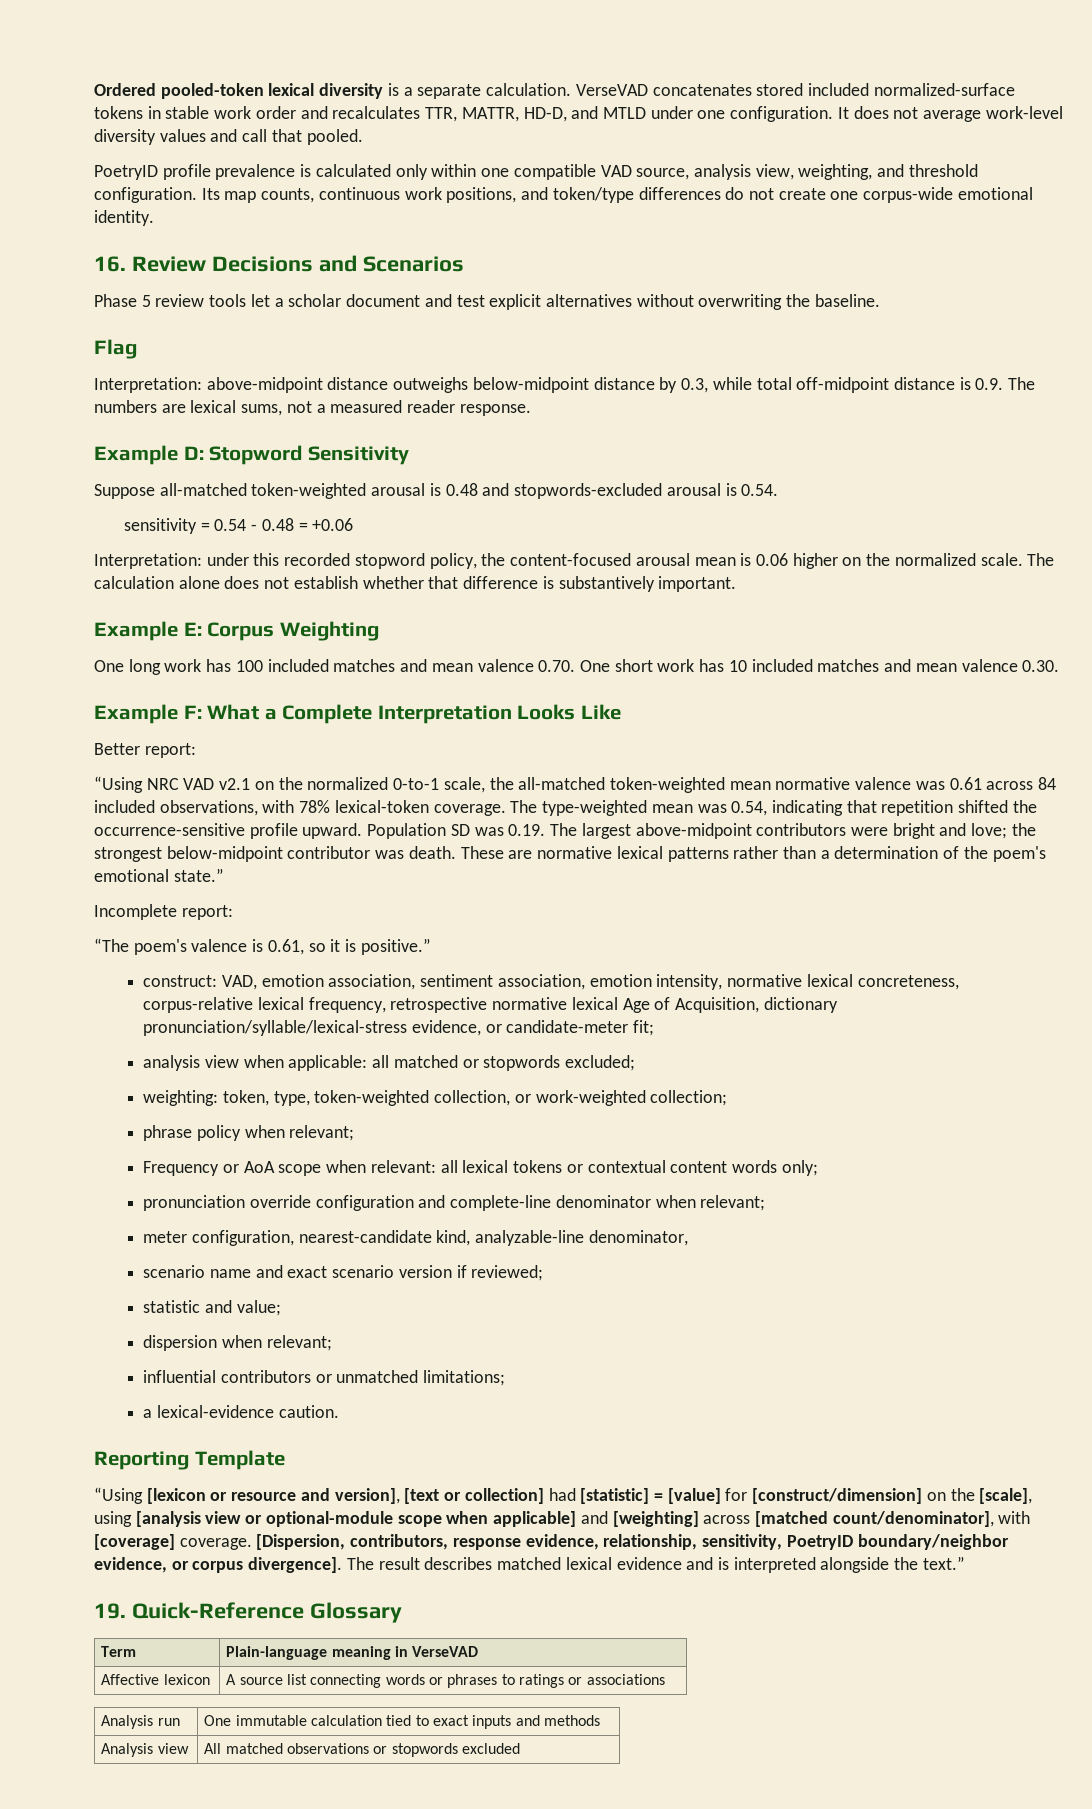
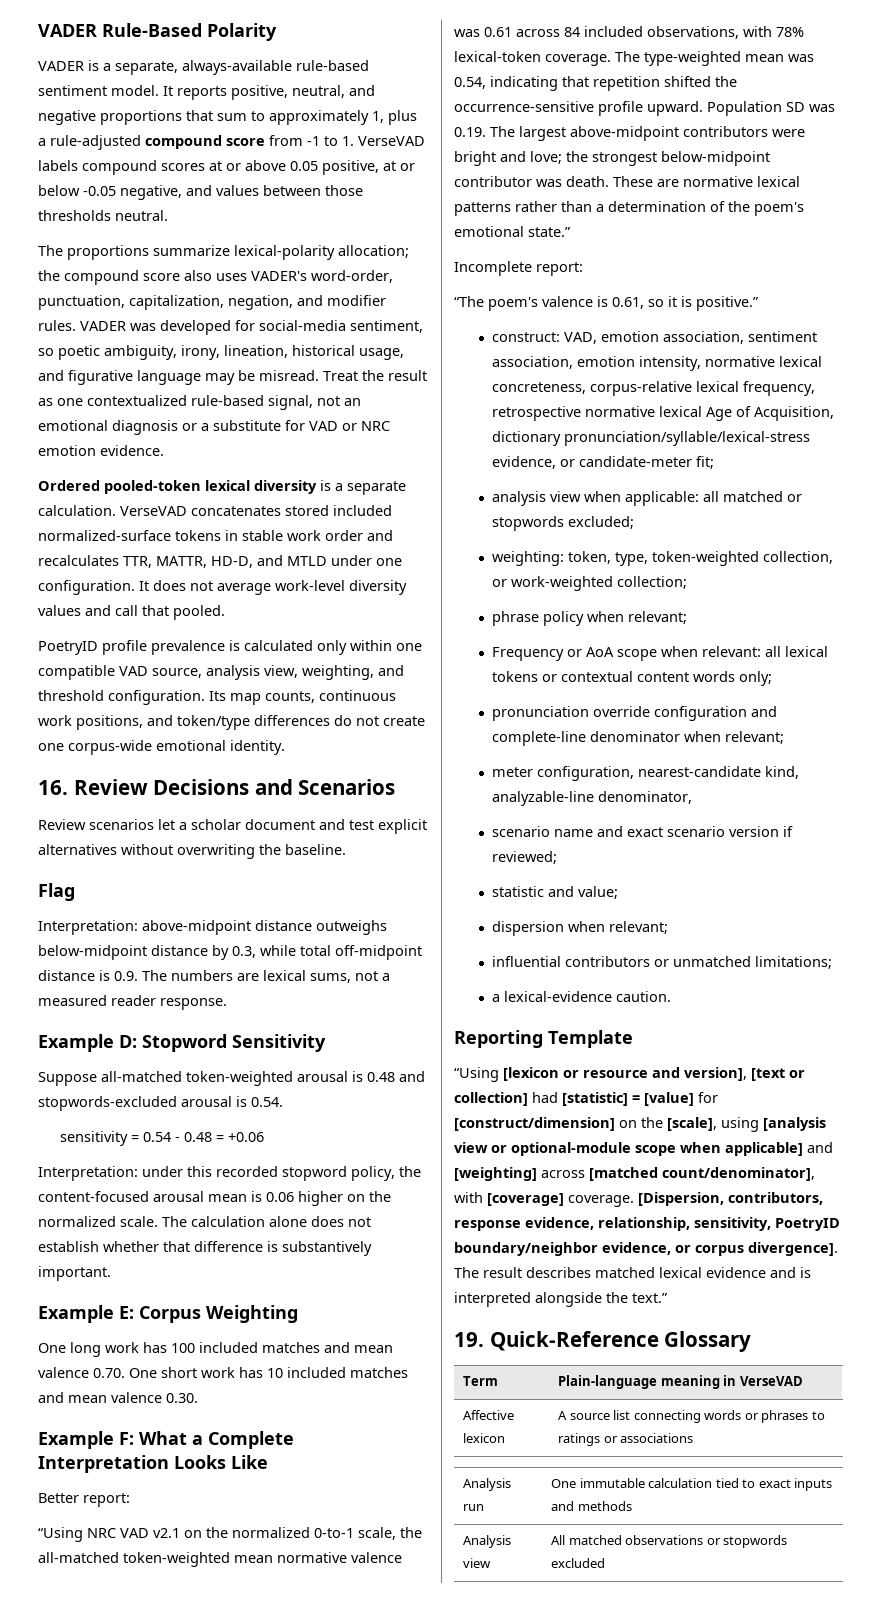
(94, 89) none -> [38,23,277,41] [38,60,369,75] [38,85,375,100] [38,110,417,125] [38,135,425,150] [38,160,415,175] [38,185,363,200] [38,210,168,221] [38,245,409,260] [38,270,393,285] [38,295,386,310] [38,320,423,335] [38,345,404,360] [38,370,427,385] [38,395,361,410] [38,420,390,435] [38,445,164,456] VADER Rule-Based Polarity // VADER is a separate, always-available rule-based sentiment model. It reports positive, neutral, and negative proportions that sum to approximately 1, plus a rule-adjusted compound score from -1 to 1. VerseVAD labels compound scores at or above 0.05 positive, at or below -0.05 negative, and values between those thresholds neutral. // The proportions summarize lexical-polarity allocation; the compound score also uses VADER's word-order, punctuation, capitalization, negation, and modifier rules. VADER was developed for social-media sentiment, so poetic ambiguity, irony, lineation, historical usage, and figurative language may be misread. Treat the result as one contextualized rule-based signal, not an emotional diagnosis or a substitute for VAD or NRC emotion evidence. //
[94,294,247,307] Phase 5 review tools -> [38,819,154,830] Review scenarios

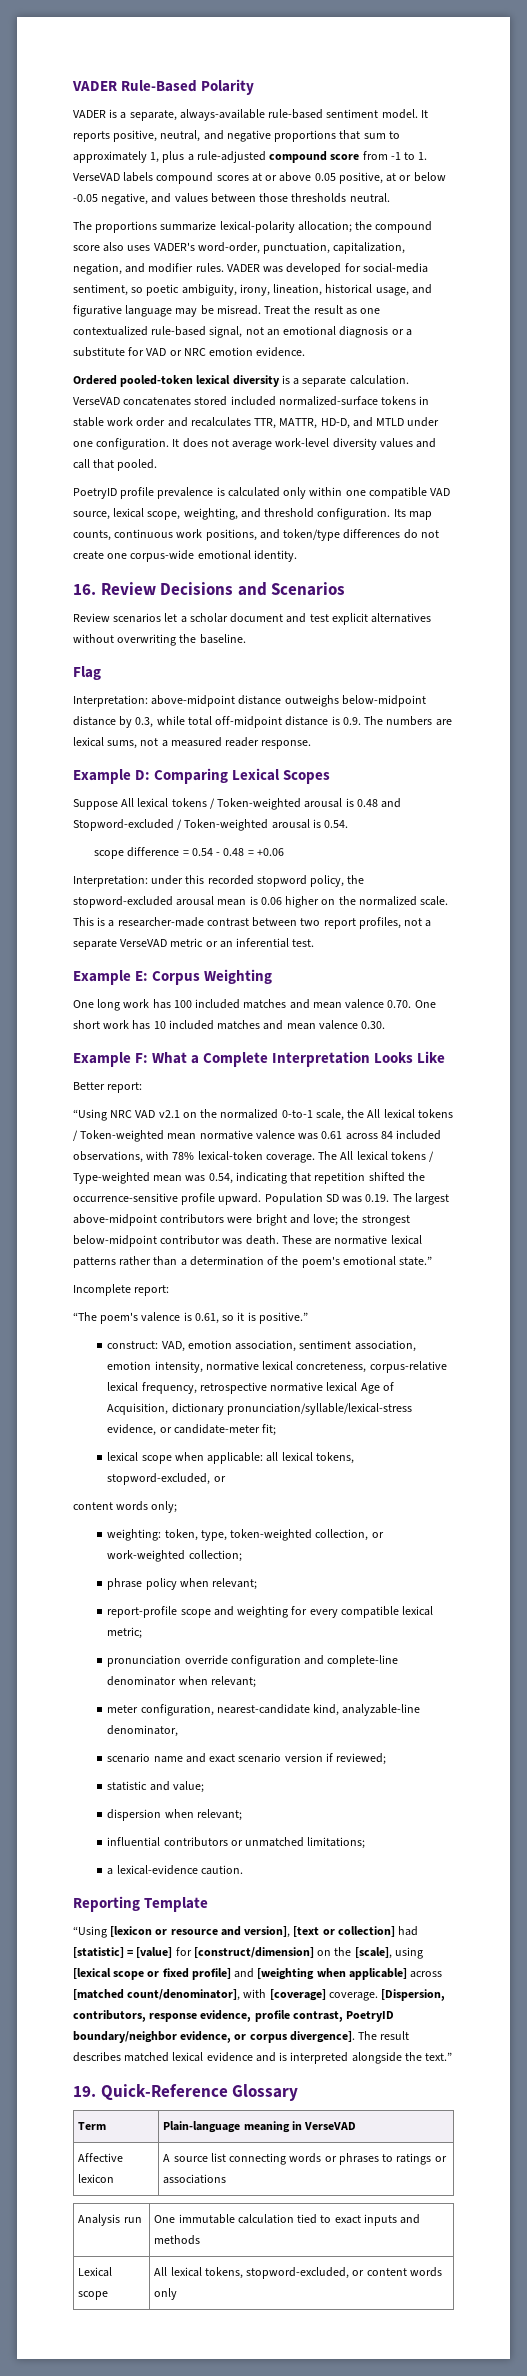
[206,665,298,680] analysis view, -> [113,508,181,520] lexical scope,
[142,1034,326,1052] [38,1071,293,1086] Stopword Sensitivity // Suppose all-matched token-weighted -> [154,768,331,784] [73,798,302,810] Comparing Lexical Scopes // Suppose All lexical tokens / Token-weighted
[38,1096,177,1111] stopwords-excluded -> [73,819,269,831] Stopword-excluded / Token-weighted
[60,1131,129,1146] sensitivity -> [94,847,180,859] scope difference
[38,1191,149,1202] content-focused -> [73,896,173,908] stopword-excluded
[162,1216,371,1227] [38,1241,372,1256] [38,1266,111,1281] The calculation alone does not establish whether that difference is substantively important. -> [73,917,432,929] [73,938,315,950] This is a researcher-made contrast between two report profiles, not a separate VerseVAD metric or an inferential test.
[38,1552,230,1567] all-matched token-weighted -> [367,1109,453,1119] [73,1130,165,1142] All lexical tokens / Token-weighted
[644,51,741,66] type-weighted -> [340,1151,435,1162] [73,1172,150,1184] All lexical tokens / Type-weighted
[492,491,582,506] analysis view -> [107,1452,172,1464] lexical scope
[723,491,803,502] [492,516,635,531] matched or stopwords excluded; -> [281,1452,354,1464] [107,1473,226,1485] [73,1501,178,1513] lexical tokens, stopword-excluded, or // content words only;
[492,646,829,661] [492,671,773,686] Frequency or AoA scope when relevant: all lexical tokens or contextual content words only; -> [107,1606,434,1618] [107,1627,143,1639] report-profile scope and weighting for every compatible lexical metric;
[763,1117,826,1131] [454,1142,833,1156] [454,1167,537,1181] [analysis view or optional-module scope when applicable] and [weighting] -> [73,1968,407,1980] [lexical scope or fixed profile] and [weighting when applicable]
[598,1217,771,1231] relationship, sensitivity, -> [254,2010,343,2022] profile contrast,
[463,1535,512,1548] [463,1558,492,1568] [551,1535,788,1548] [551,1558,606,1568] Analysis view | All matched observations or stopwords excluded -> [78,2267,113,2277] [78,2291,109,2300] [154,2267,442,2279] [154,2288,178,2300] Lexical scope | All lexical tokens, stopword-excluded, or content words only

